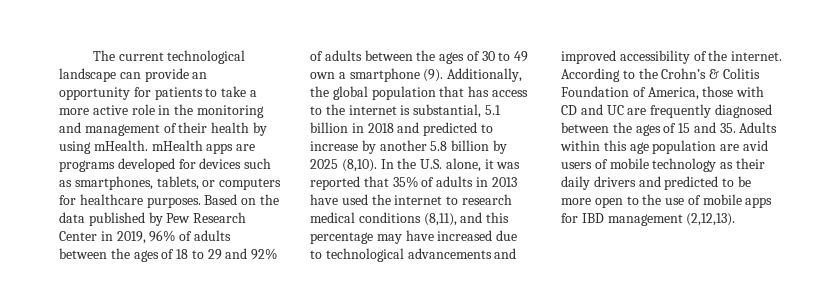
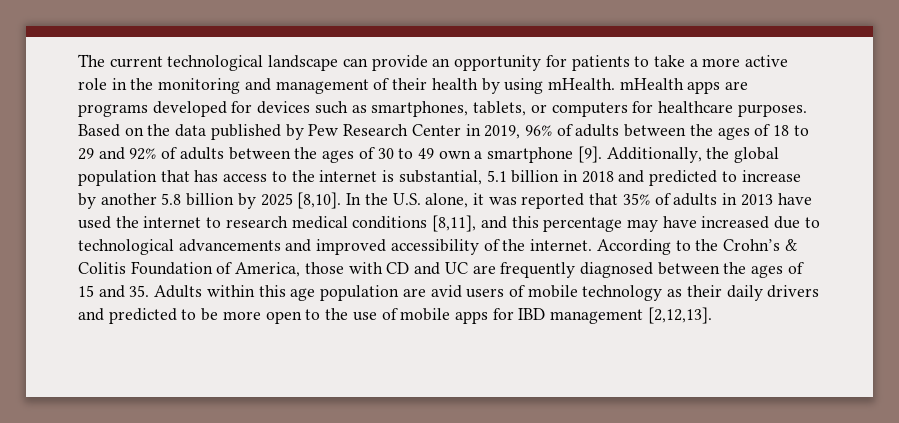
[423,69,444,82] (9). -> [577,146,602,163] [9].
[341,159,377,172] (8,10). -> [297,192,342,209] [8,10].
[423,213,457,226] (8,11), -> [432,215,477,232] [8,11],
[686,213,736,226] (2,12,13). -> [647,307,712,324] [2,12,13].

